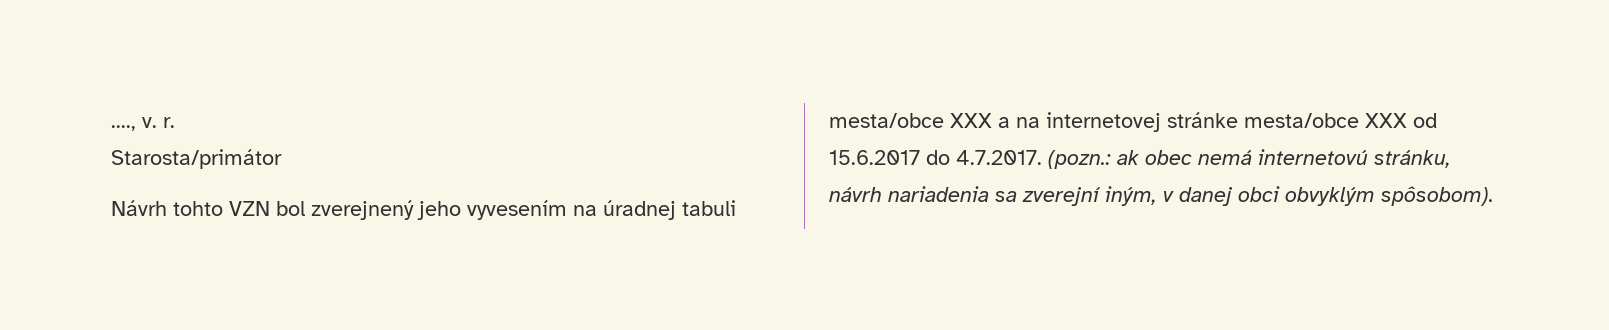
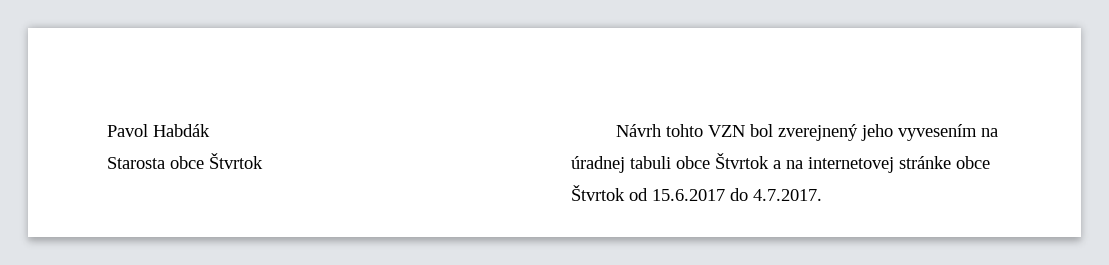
[111,117,175,131] [111,149,282,169] ...., v. r. // Starosta/primátor -> [107,124,210,137] [107,153,263,169] Pavol Habdák // Starosta obce Štvrtok
[829,113,992,128] mesta/obce XXX -> [676,153,769,169] obce Štvrtok
[1244,113,1407,128] mesta/obce XXX -> [956,156,990,169] [571,185,625,201] obce Štvrtok
[1048,149,1451,169] [829,186,1494,206] (pozn.: ak obec nemá internetovú stránku, návrh nariadenia sa zverejní iným, v danej obci obvyklým spôsobom). -> (822, 195) none

